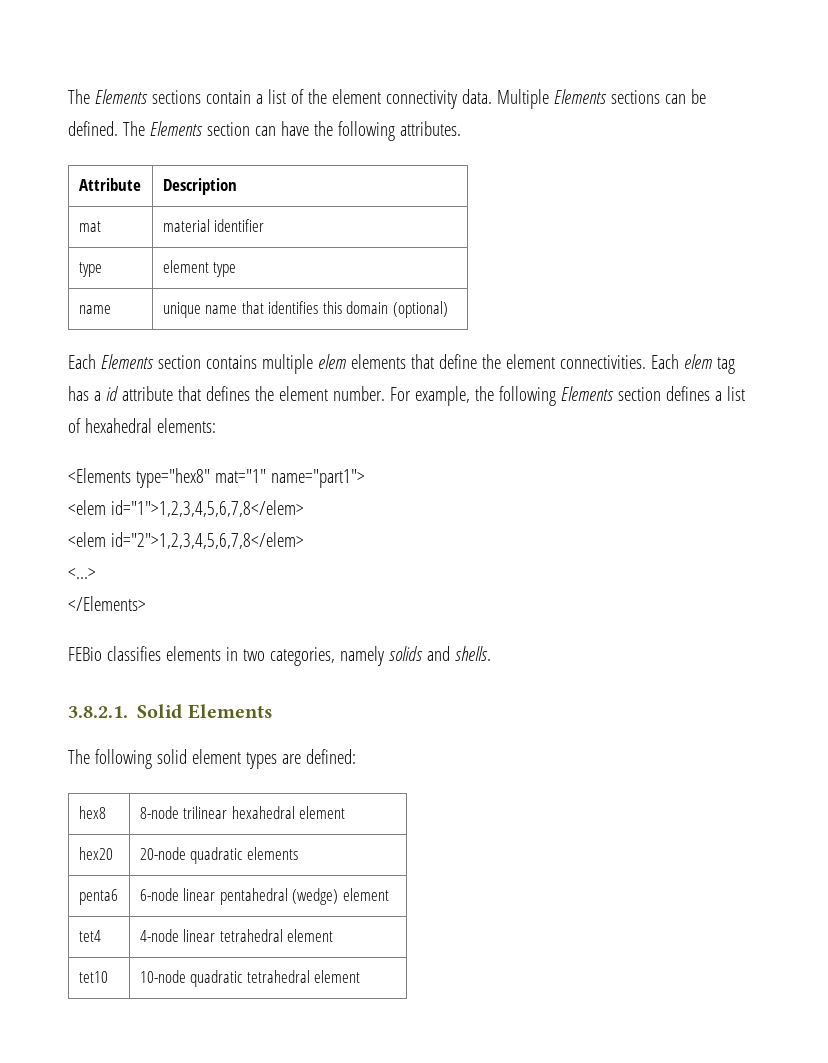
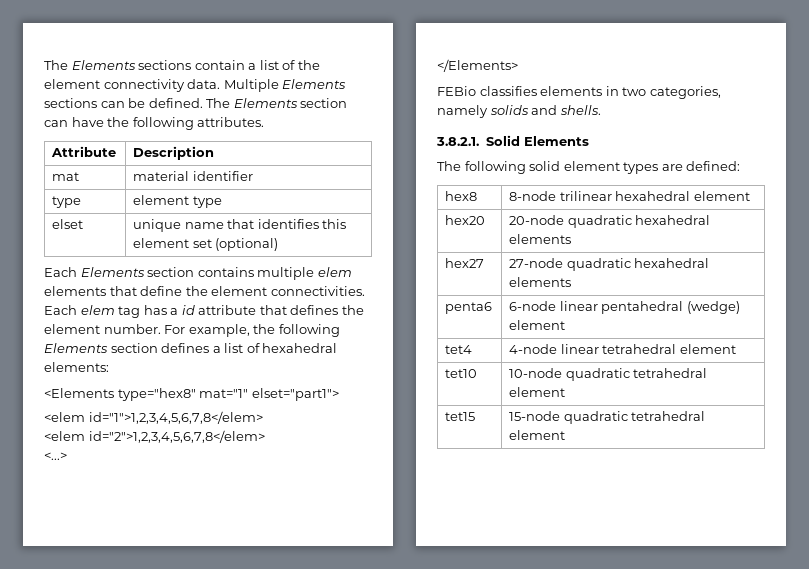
[78,305,111,314] name -> [52,219,84,229] elset
[346,301,389,314] domain -> [133,238,212,248] element set
[270,469,365,488] name="part1"> -> [251,388,339,401] elset="part1">
(243, 855) none -> [635,215,711,225] [509,234,572,244] [445,258,485,268] [509,258,710,271] hexahedral elements // hex27 | 27-node quadratic hexahedral
(361, 976) none -> [445,412,476,421] [509,411,706,424] [509,430,566,440] // tet15 | 15-node quadratic tetrahedral element

